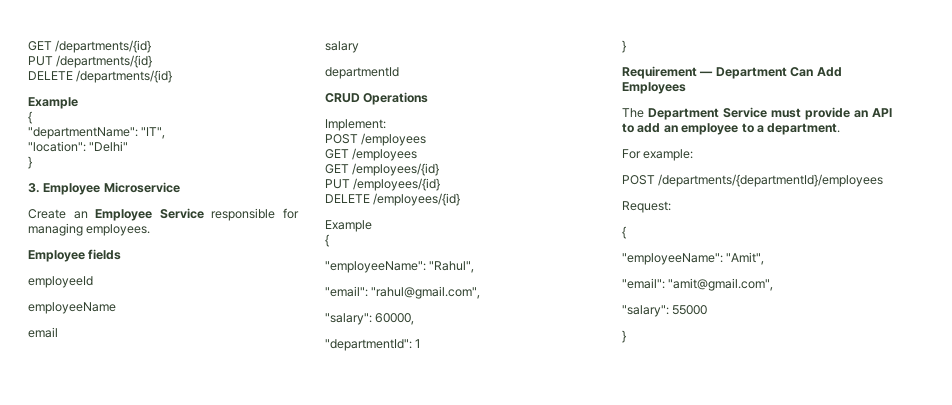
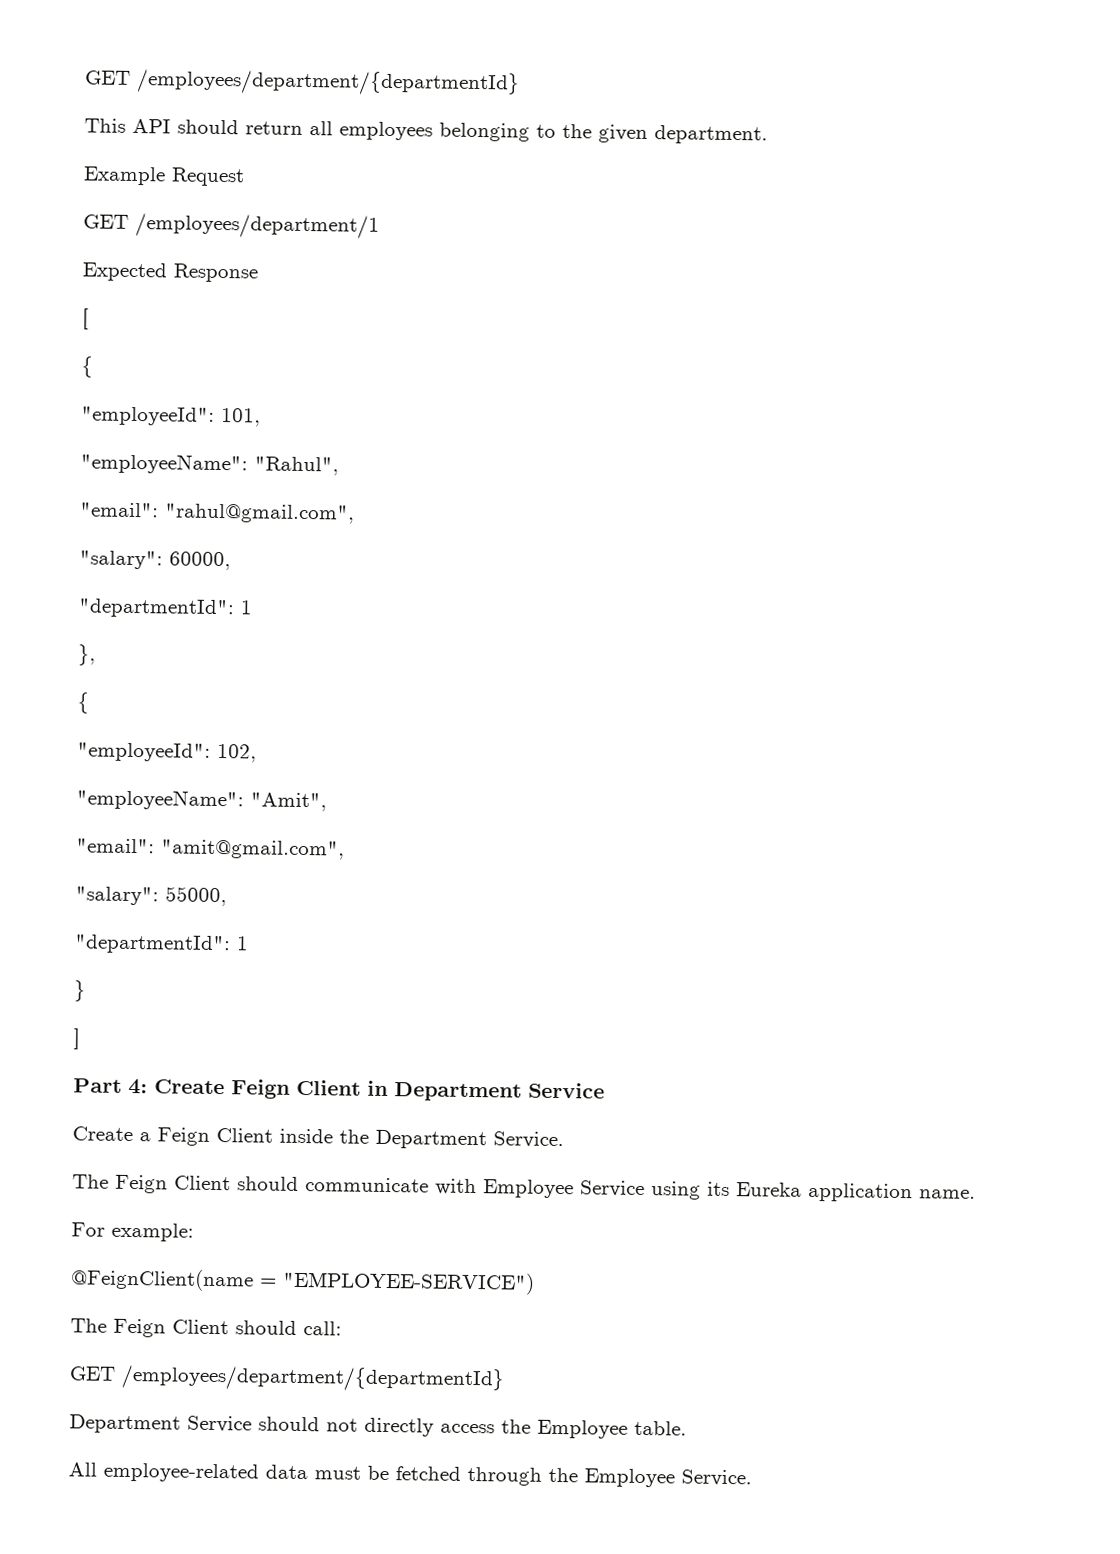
[28,40,152,53] [28,55,153,68] [28,70,173,83] [28,97,78,109] [28,111,32,124] [28,127,166,139] [28,141,129,152] [28,156,32,169] [28,182,180,195] [28,208,299,221] [28,223,151,236] [28,249,122,262] [28,276,93,288] [28,302,116,314] [28,327,58,338] [325,41,359,53] [325,67,399,79] [325,92,429,105] [325,119,386,131] [325,133,427,146] [325,148,418,161] [325,163,440,176] [325,178,441,191] [325,193,461,206] [325,220,372,232] [325,234,329,247] GET /departments/{id} // PUT /departments/{id} // DELETE /departments/{id} // Example // { // "departmentName": "IT", // "location": "Delhi" // } // 3. Employee Microservice // Create an Employee Service responsible for managing employees. // Employee fields // employeeId // employeeName // email // salary // departmentId // CRUD Operations // Implement: // POST /employees // GET /employees // GET /employees/{id} // PUT /employees/{id} // DELETE /employees/{id} // Example // { -> [85,69,520,97] [84,118,768,145] [83,166,245,187] [83,212,380,239] [82,262,258,283] [82,308,89,330] [81,356,93,378] [81,406,261,427] GET /employees/department/{departmentId} // This API should return all employees belonging to the given department. // Example Request // GET /employees/department/1 // Expected Response // [ // { // "employeeId": 101,
[622,40,626,53] [622,66,842,79] [622,82,686,94] [622,107,892,120] [622,123,841,135] [622,149,694,161] [622,174,884,187] [622,201,671,213] [622,226,626,239] } // Requirement — Department Can Add Employees // The Department Service must provide an API to add an employee to a department. // For example: // POST /departments/{departmentId}/employees // Request: // { -> [78,644,96,666] [77,692,89,714] [77,742,257,763] }, // { // "employeeId": 102,
[672,305,708,315] [622,330,626,343] 55000 // } -> [165,886,227,907] [74,934,249,955] [74,980,86,1002] [73,1028,81,1050] [73,1078,605,1102] [72,1126,564,1150] [72,1174,976,1203] [71,1222,194,1242] [70,1268,535,1295] [70,1318,342,1338] [69,1364,505,1393] [69,1414,687,1439] [68,1462,752,1488] 55000, // "departmentId": 1 // } // ] // Part 4: Create Feign Client in Department Service // Create a Feign Client inside the Department Service. // The Feign Client should communicate with Employee Service using its Eureka application name. // For example: // @FeignClient(name = "EMPLOYEE-SERVICE") // The Feign Client should call: // GET /employees/department/{departmentId} // Department Service should not directly access the Employee table. // All employee-related data must be fetched through the Employee Service.

